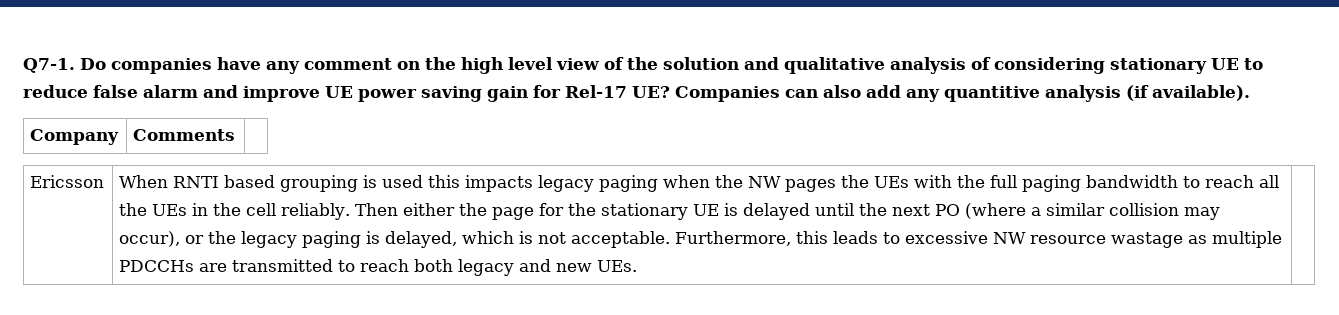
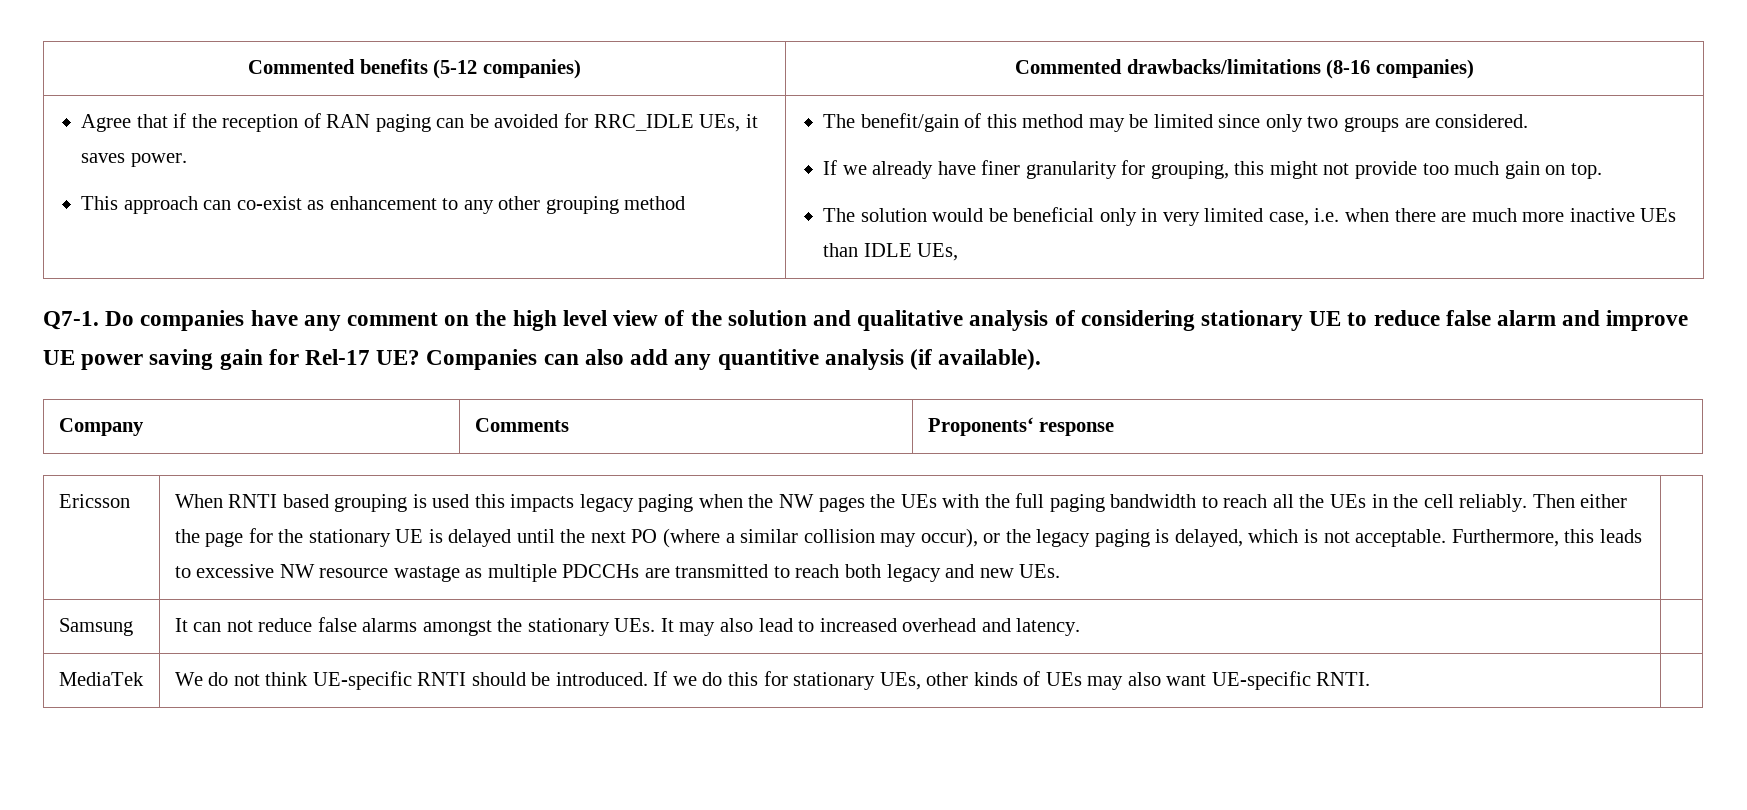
(23, 65) none -> [248,59,581,79] [1015,59,1474,79] [81,113,758,132] [81,153,187,167] [81,196,686,214] [823,113,1529,132] [823,160,1602,179] [823,207,1677,226] [823,243,959,261] Commented benefits (5-12 companies) | Commented drawbacks/limitations (8-16 companies) // Agree that if the reception of RAN paging can be avoided for RRC_IDLE UEs, it saves power. // This approach can co-exist as enhancement to any other grouping method | The benefit/gain of this method may be limited since only two groups are considered. // If we already have finer granularity for grouping, this might not provide too much gain on top. // The solution would be beneficial only in very limited case, i.e. when there are much more inactive UEs than IDLE UEs, //
(236, 135) none -> [927,417,1115,436] Proponents‘ response
(638, 266) none -> [58,618,133,636] [174,617,1081,636] [58,672,144,686] [174,671,1371,690] // Samsung | It can not reduce false alarms amongst the stationary UEs. It may also lead to increased overhead and latency. | // MediaTek | We do not think UE-specific RNTI should be introduced. If we do this for stationary UEs, other kinds of UEs may also want UE-specific RNTI. |

